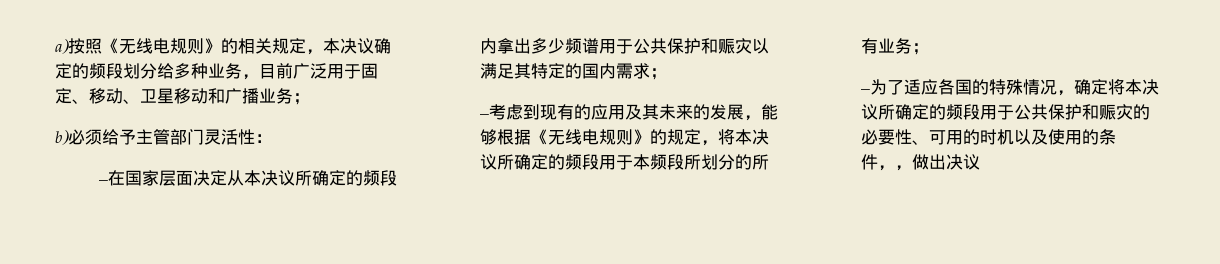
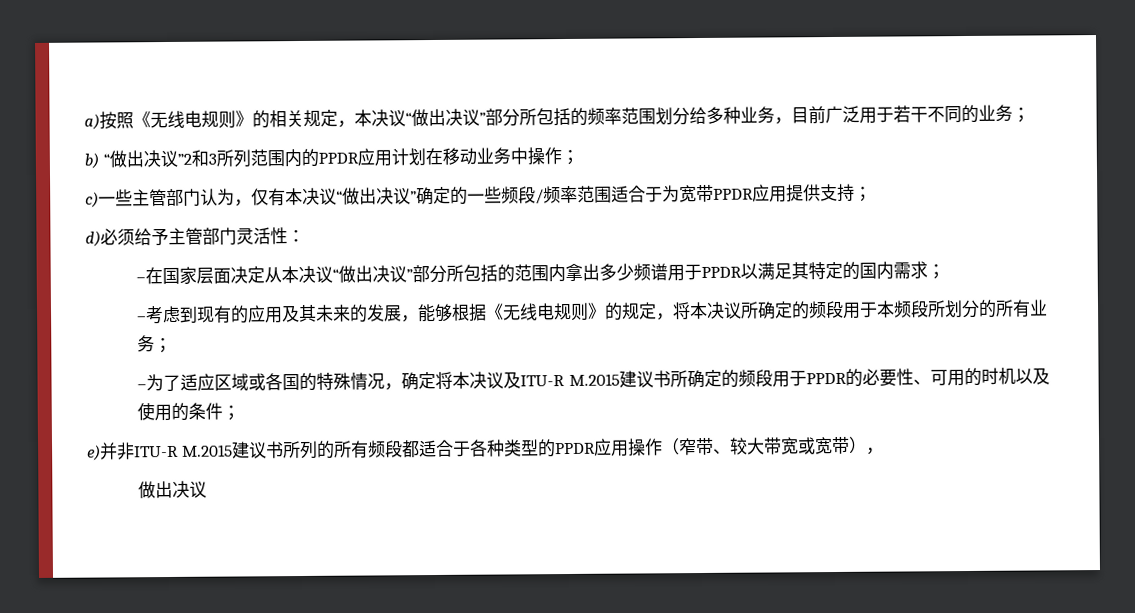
[374,38,391,54] [55,63,123,79] 确定的频段 -> [405,107,656,127] “做出决议”部分所包括的频率范围
[361,63,378,79] [55,88,310,105] [55,130,69,145] 固定、移动、卫星移动和广播业务； // b) -> [893,104,1030,124] [84,147,579,169] [85,183,872,208] [85,230,101,247] 若干不同的业务； // b) “做出决议”2和3所列范围内的PPDR应用计划在移动业务中操作； // c)一些主管部门认为，仅有本决议“做出决议”确定的一些频段/频率范围适合于为宽带PPDR应用提供支持； // d)
[294,170,397,186] 所确定的频段 -> [331,264,549,284] “做出决议”部分所包括的范围
[632,38,752,54] 公共保护和赈灾 -> [700,266,742,278] PPDR
(938, 87) none -> [213,373,266,391] 区域或
[877,104,1133,120] 所确定的频段用于公共保护和赈灾 -> [502,369,847,389] 及ITU-R M.2015建议书所确定的频段用于PPDR
[877,165,912,171] ，， -> [221,405,240,421] [87,436,884,461] ； // e)并非ITU-R M.2015建议书所列的所有频段都适合于各种类型的PPDR应用操作（窄带、较大带宽或宽带）， //

